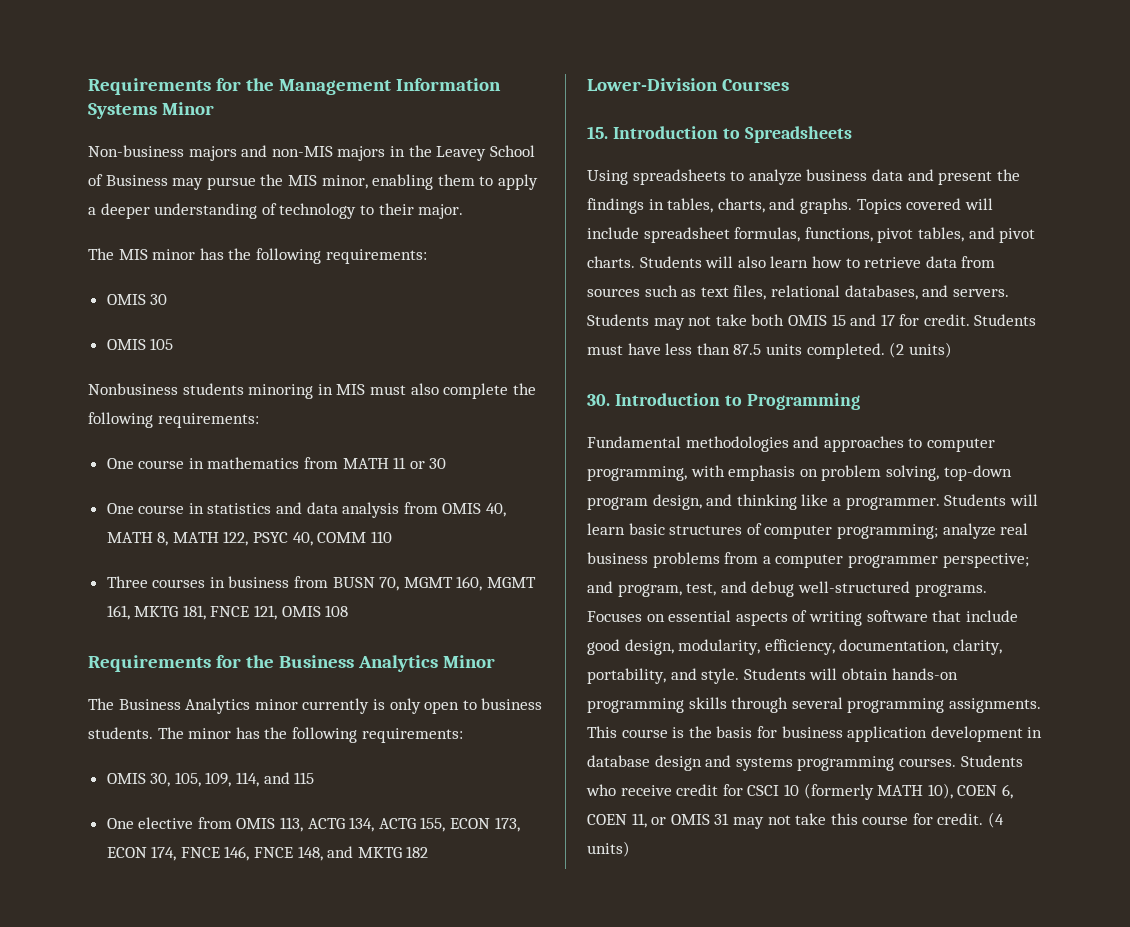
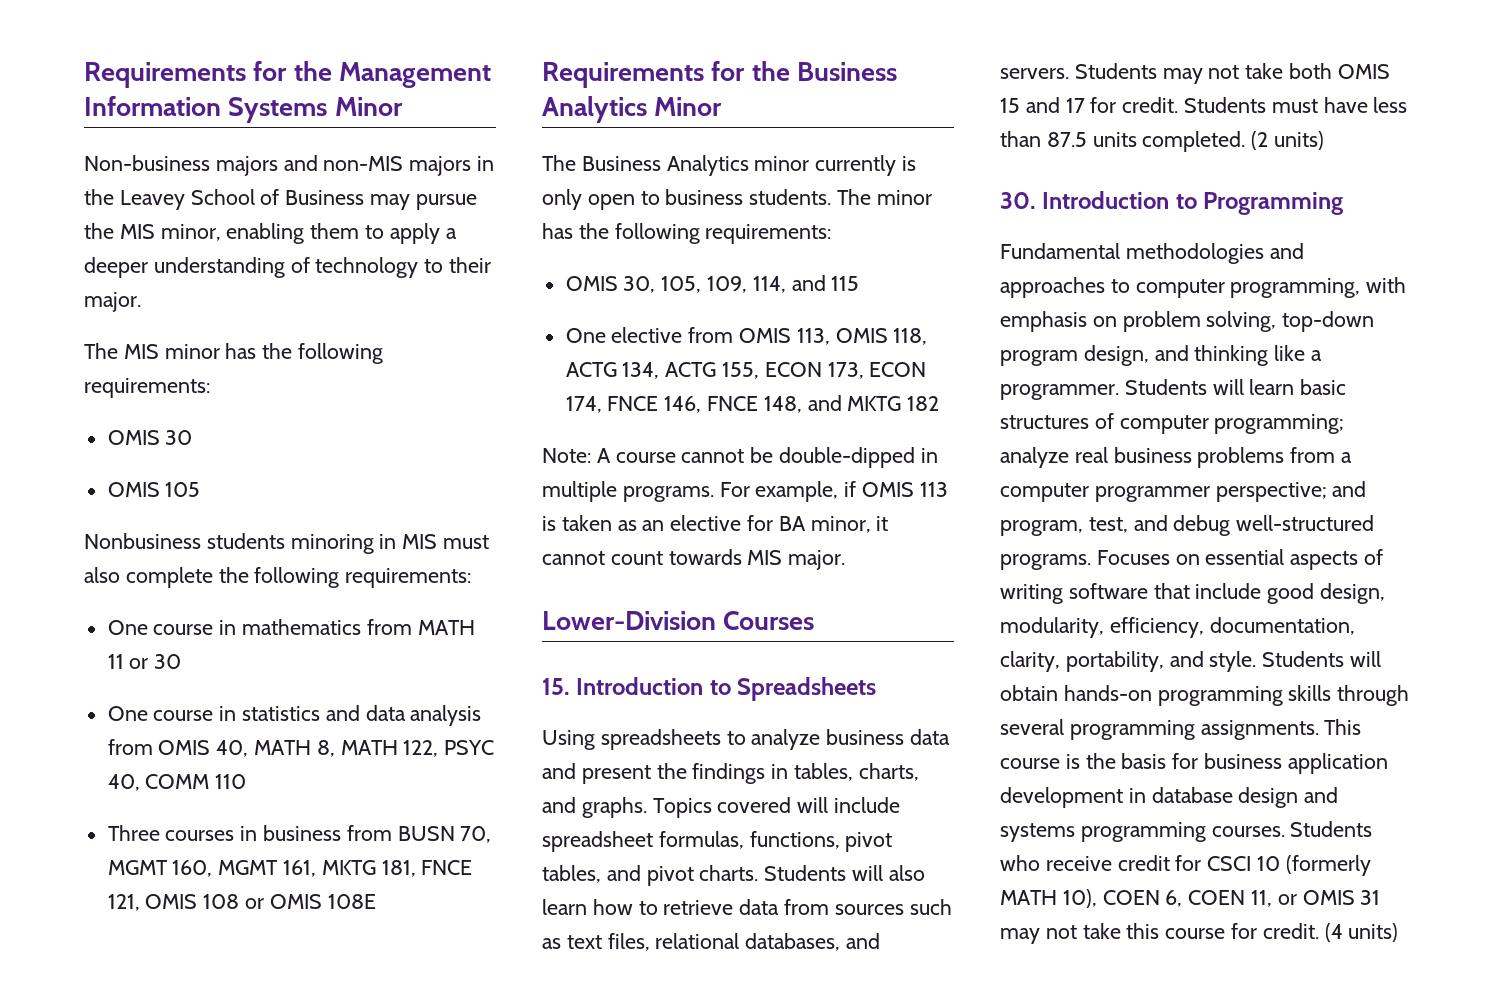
(349, 611) none -> [245,894,376,909] or OMIS 108E
(304, 824) none -> [835,328,928,345] OMIS 118,
(429, 852) none -> [542,447,938,468] [542,481,948,502] [542,515,889,533] [542,549,846,570] // Note: A course cannot be double-dipped in multiple programs. For example, if OMIS 113 is taken as an elective for BA minor, it cannot count towards MIS major.

